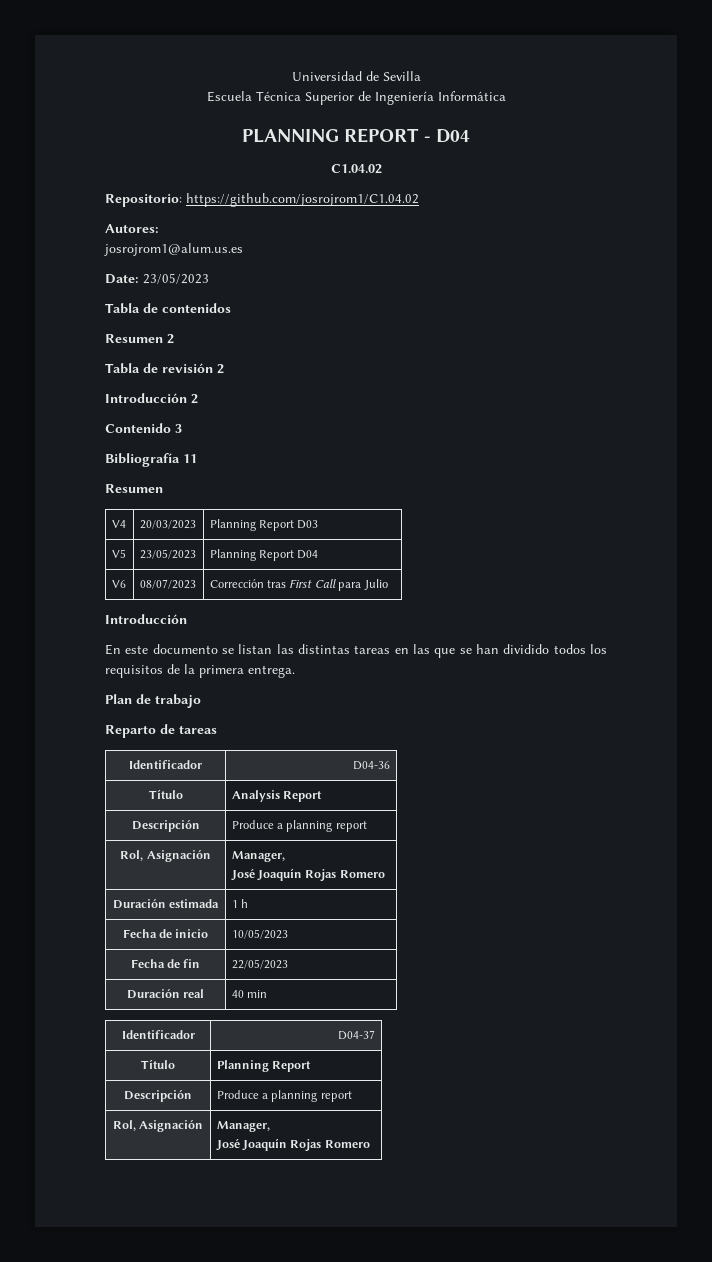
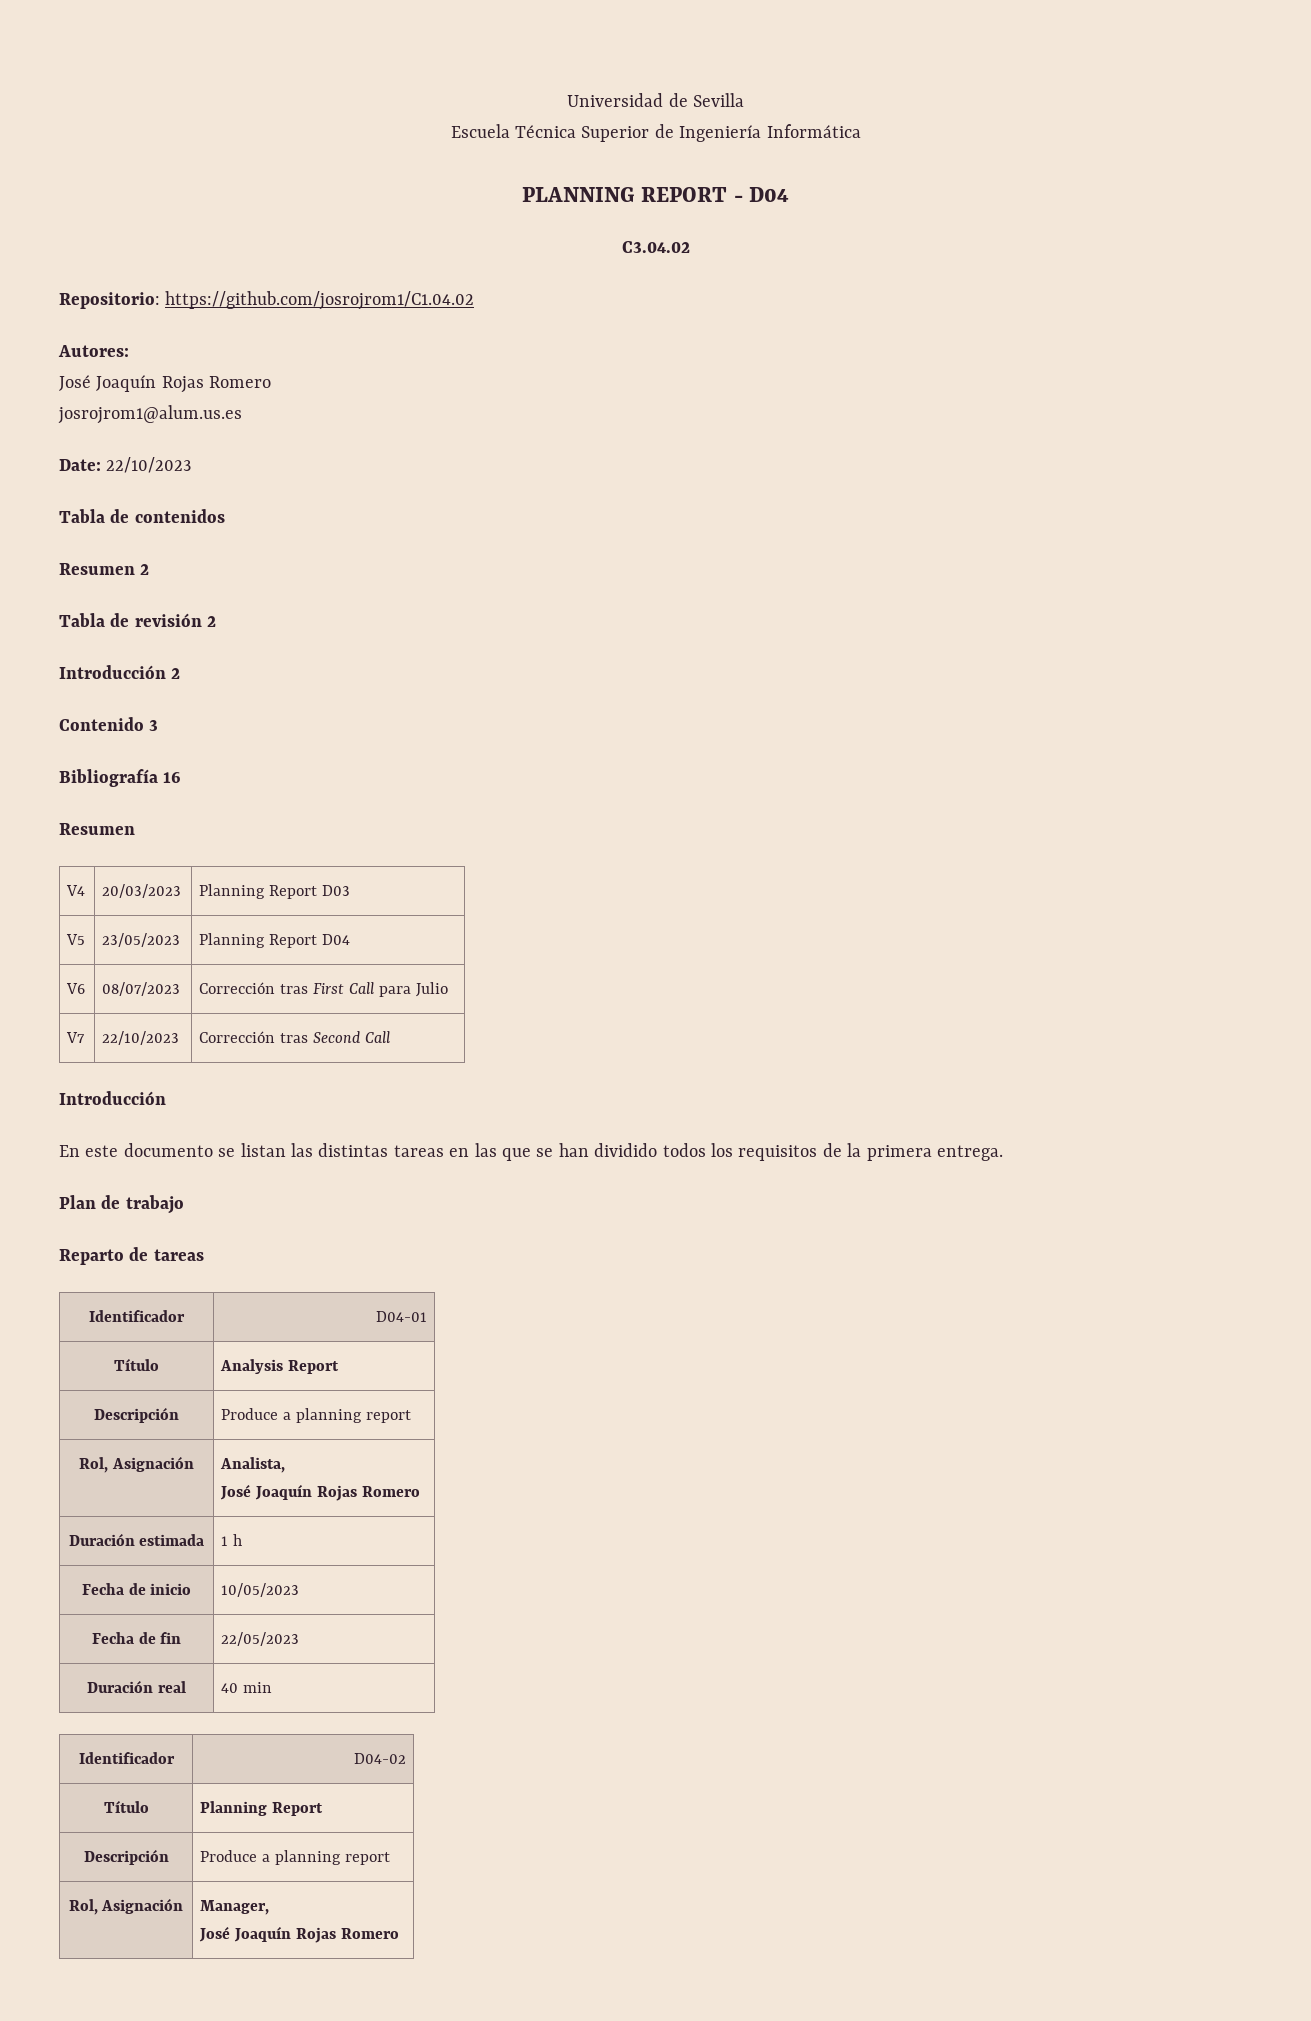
[330,164,382,174] C1.04.02 -> [621,241,690,253] C3.04.02
(159, 228) none -> [59,375,272,393] // José Joaquín Rojas Romero
[143,273,209,284] 23/05/2023 -> [106,457,192,473] 22/10/2023
[183,454,197,463] 11 -> [163,772,182,783] 16
(388, 584) none -> [66,1032,86,1043] [102,1031,180,1045] [199,1031,390,1043] // V7 | 22/10/2023 | Corrección tras Second Call
[353,761,391,770] D04-36 -> [375,1311,427,1322] D04-01
[231,851,285,862] Manager, -> [220,1457,286,1473] Analista,
[338,1030,376,1040] D04-37 -> [353,1753,406,1764] D04-02

